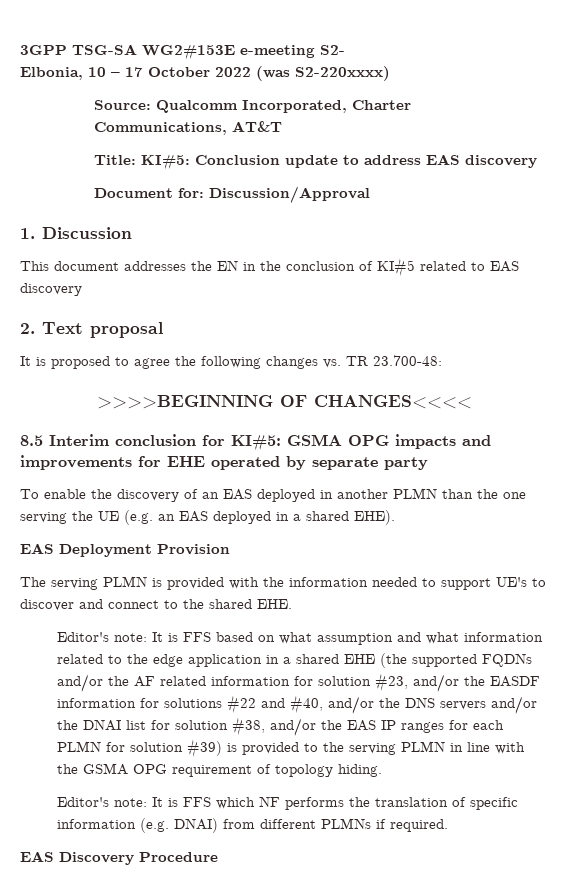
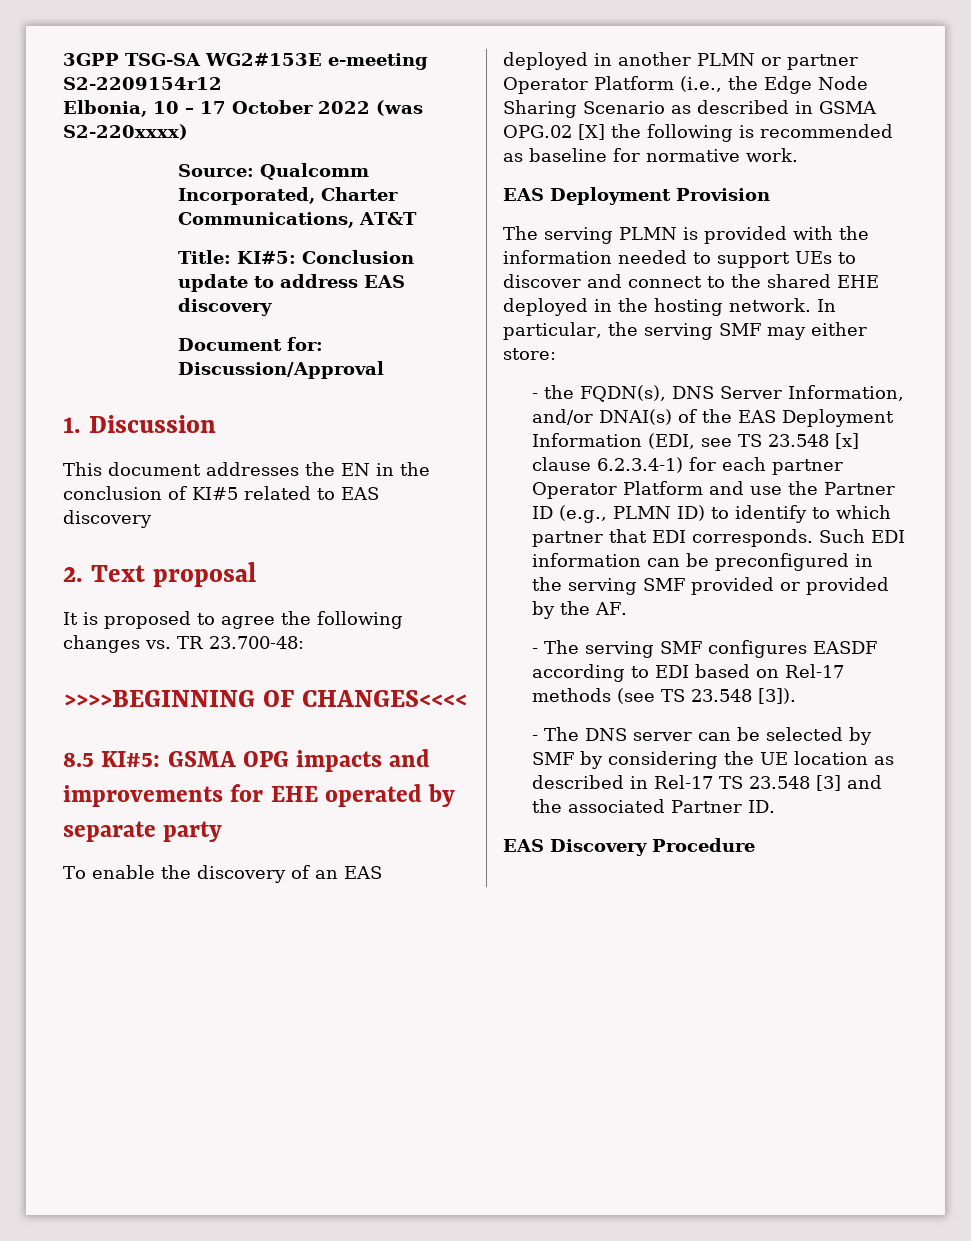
[320,45,345,55] S2- -> [63,77,222,90] S2-2209154r12
[49,434,225,446] Interim conclusion for -> (94, 759) none
[442,489,526,499] [20,510,395,525] than the one serving the UE (e.g. an EAS deployed in a shared EHE). -> [761,54,858,70] [503,76,868,94] [503,100,877,118] [503,124,893,142] [503,148,798,162] or partner Operator Platform (i.e., the Edge Node Sharing Scenario as described in GSMA OPG.02 [X] the following is recommended as baseline for normative work.
[496,577,527,587] UE's -> [795,251,832,264] UEs
[257,599,292,609] [56,632,543,645] [56,653,532,668] [56,673,540,692] [56,695,537,714] [56,717,504,736] [56,739,525,758] [56,763,382,777] [56,796,518,810] [56,818,448,833] EHE. // Editor's note: It is FFS based on what assumption and what information related to the edge application in a shared EHE (the supported FQDNs and/or the AF related information for solution #23, and/or the EASDF information for solutions #22 and #40, and/or the DNS servers and/or the DNAI list for solution #38, and/or the EAS IP ranges for each PLMN for solution #39) is provided to the serving PLMN in line with the GSMA OPG requirement of topology hiding. // Editor's note: It is FFS which NF performs the translation of specific information (e.g. DNAI) from different PLMNs if required. -> [837,275,879,288] [503,298,836,316] [503,322,867,340] [503,348,556,360] [531,385,904,402] [531,409,894,427] [531,433,859,449] [531,457,843,475] [531,481,895,499] [531,505,891,523] [531,529,905,547] [531,553,873,571] [531,577,889,595] [531,601,627,619] [531,640,877,658] [531,664,844,682] [531,688,796,704] [531,727,872,745] [531,751,894,769] [531,775,882,791] [531,799,775,813] EHE deployed in the hosting network. In particular, the serving SMF may either store: // - the FQDN(s), DNS Server Information, and/or DNAI(s) of the EAS Deployment Information (EDI, see TS 23.548 [x] clause 6.2.3.4-1) for each partner Operator Platform and use the Partner ID (e.g., PLMN ID) to identify to which partner that EDI corresponds. Such EDI information can be preconfigured in the serving SMF provided or provided by the AF. // - The serving SMF configures EASDF according to EDI based on Rel-17 methods (see TS 23.548 [3]). // - The DNS server can be selected by SMF by considering the UE location as described in Rel-17 TS 23.548 [3] and the associated Partner ID.

